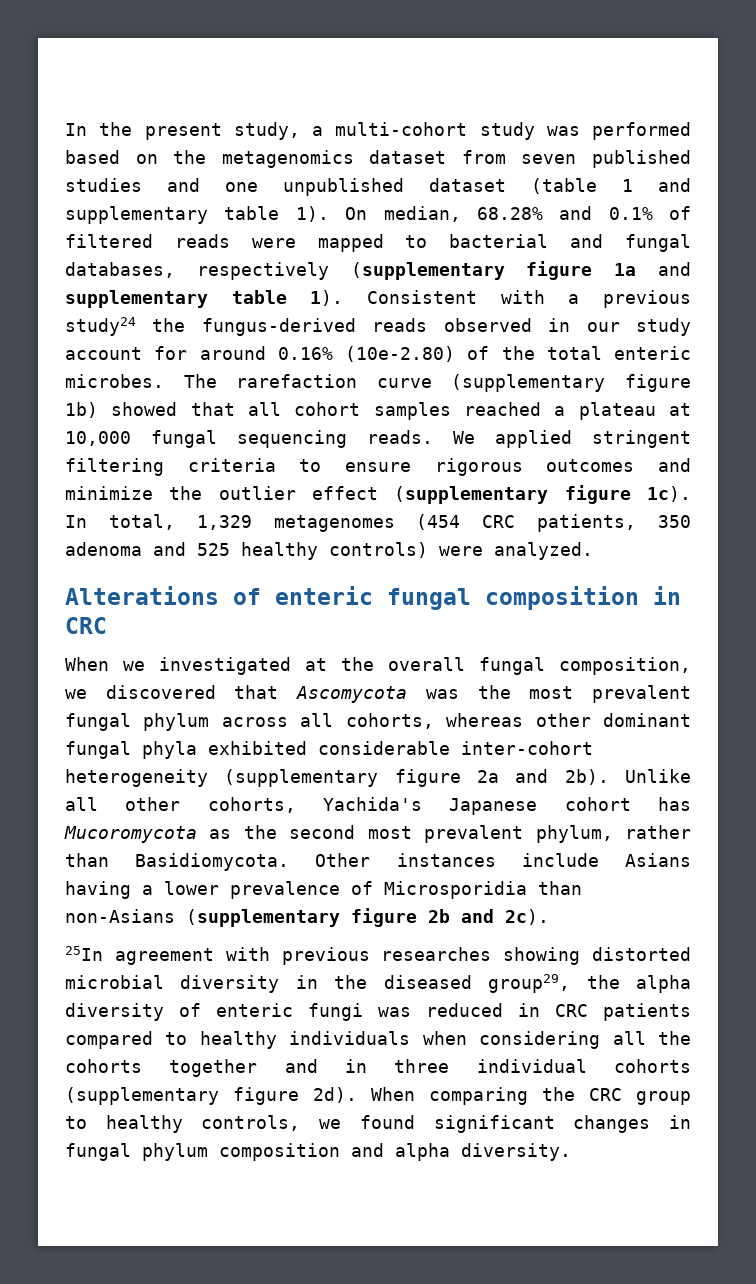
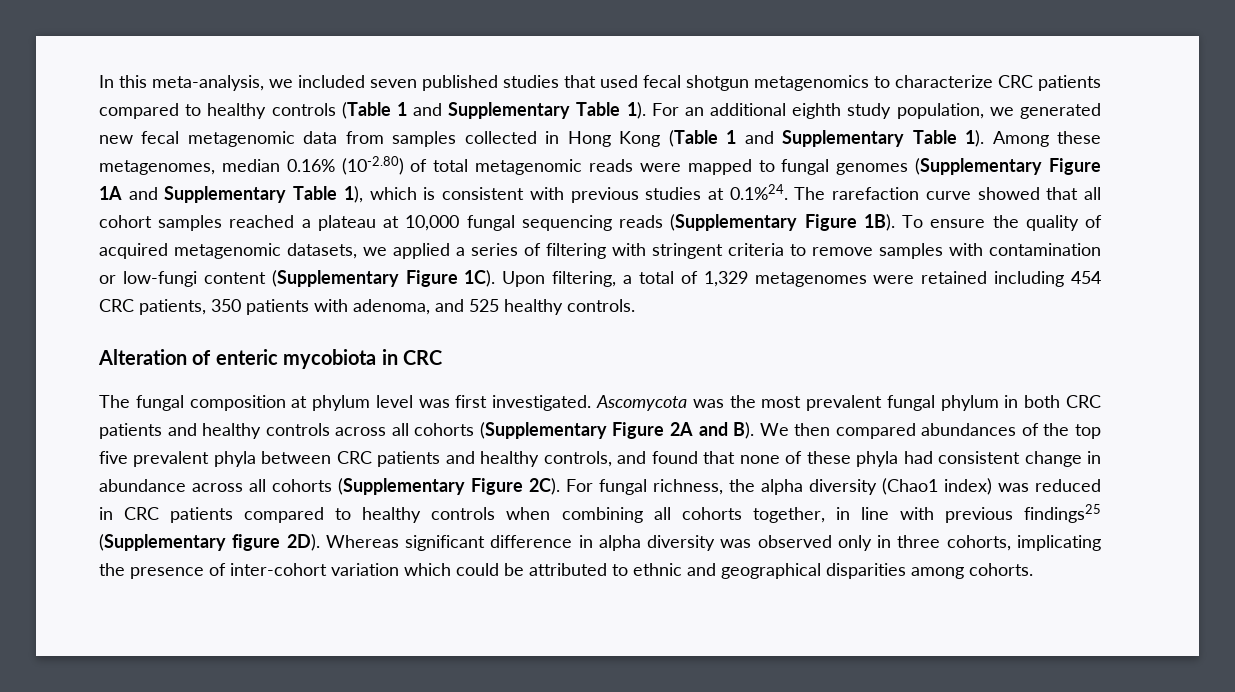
[65,122,691,140] [65,150,691,168] [65,178,691,196] [65,206,691,224] [65,234,691,252] [65,261,691,280] [65,290,691,308] [65,317,692,336] [65,346,691,362] [65,374,692,392] [65,402,98,418] In the present study, a multi-cohort study was performed based on the metagenomics dataset from seven published studies and one unpublished dataset (table 1 and supplementary table 1). On median, 68.28% and 0.1% of filtered reads were mapped to bacterial and fungal databases, respectively (supplementary figure 1a and supplementary table 1). Consistent with a previous study24 the fungus-derived reads observed in our study account for around 0.16% (10e-2.80) of the total enteric microbes. The rarefaction curve (supplementary figure 1b) -> [99,75,1101,91] [99,102,1101,119] [99,130,1102,147] [99,156,1101,175] [99,184,971,203] In this meta-analysis, we included seven published studies that used fecal shotgun metagenomics to characterize CRC patients compared to healthy controls (Table 1 and Supplementary Table 1). For an additional eighth study population, we generated new fecal metagenomic data from samples collected in Hong Kong (Table 1 and Supplementary Table 1). Among these metagenomes, median 0.16% (10-2.80) of total metagenomic reads were mapped to fungal genomes (Supplementary Figure 1A and Supplementary Table 1), which is consistent with previous studies at 0.1%24. The rarefaction curve
[367,430,691,448] [65,458,691,476] [65,485,691,504] [65,514,691,532] [65,542,593,560] [65,586,681,610] [65,617,107,634] [65,657,691,675] [65,685,279,699] reads. We applied stringent filtering criteria to ensure rigorous outcomes and minimize the outlier effect (supplementary figure 1c). In total, 1,329 metagenomes (454 CRC patients, 350 adenoma and 525 healthy controls) were analyzed. // Alterations of enteric fungal composition in CRC // When we investigated at the overall fungal composition, we discovered that -> [619,214,1103,231] [99,243,1101,259] [99,270,1101,287] [99,299,635,315] [98,349,442,369] [99,395,592,411] reads (Supplementary Figure 1B). To ensure the quality of acquired metagenomic datasets, we applied a series of filtering with stringent criteria to remove samples with contamination or low-fungi content (Supplementary Figure 1C). Upon filtering, a total of 1,329 metagenomes were retained including 454 CRC patients, 350 patients with adenoma, and 525 healthy controls. // Alteration of enteric mycobiota in CRC // The fungal composition at phylum level was first investigated.
[221,713,692,729] [65,741,593,759] [65,769,691,787] [65,797,691,815] [64,825,691,843] [65,853,691,871] [65,881,582,899] [65,908,549,927] [65,946,691,965] [65,974,692,993] [65,1003,363,1021] across all cohorts, whereas other dominant fungal phyla exhibited considerable inter-cohort heterogeneity (supplementary figure 2a and 2b). Unlike all other cohorts, Yachida's Japanese cohort has Mucoromycota as the second most prevalent phylum, rather than Basidiomycota. Other instances include Asians having a lower prevalence of Microsporidia than non-Asians (supplementary figure 2b and 2c). // 25In agreement with previous researches showing distorted microbial diversity in the diseased group29, the alpha diversity of enteric fungi -> [1004,395,1102,408] [99,422,1101,439] [99,451,1102,467] [99,478,992,495] in both CRC patients and healthy controls across all cohorts (Supplementary Figure 2A and B). We then compared abundances of the top five prevalent phyla between CRC patients and healthy controls, and found that none of these phyla had consistent change in abundance across all cohorts (Supplementary Figure 2C). For fungal richness, the alpha diversity (Chao1 index)
[289,1031,691,1049] [65,1059,691,1077] [65,1087,691,1105] [65,1115,691,1133] [65,1143,571,1161] individuals when considering all the cohorts together and in three individual cohorts (supplementary figure 2d). When comparing the CRC group to healthy controls, we found significant changes in fungal phylum composition and alpha diversity. -> [431,504,1101,523] [99,534,1101,551] [99,563,1033,579] controls when combining all cohorts together, in line with previous findings25 (Supplementary figure 2D). Whereas significant difference in alpha diversity was observed only in three cohorts, implicating the presence of inter-cohort variation which could be attributed to ethnic and geographical disparities among cohorts.

